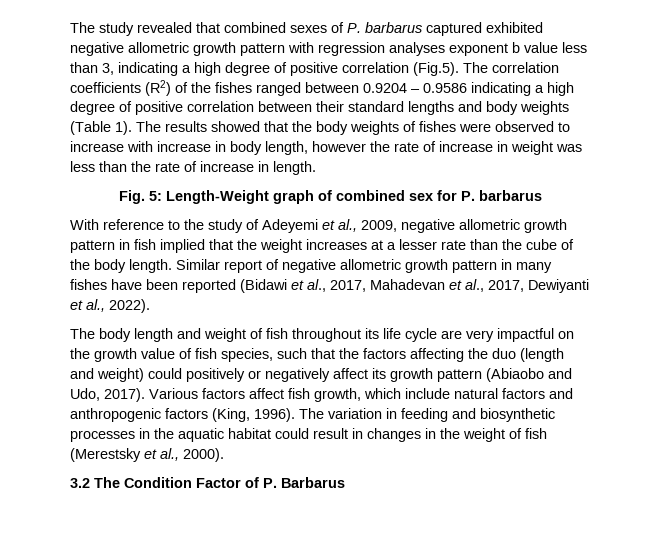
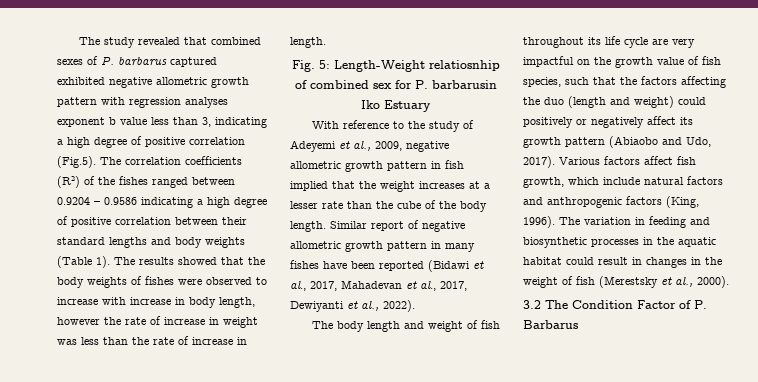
[273,190,314,204] graph -> [428,60,500,71] relatiosnhip
[479,190,542,201] barbarus -> [431,80,497,89] [361,100,431,112] barbarusin Iko Estuary

